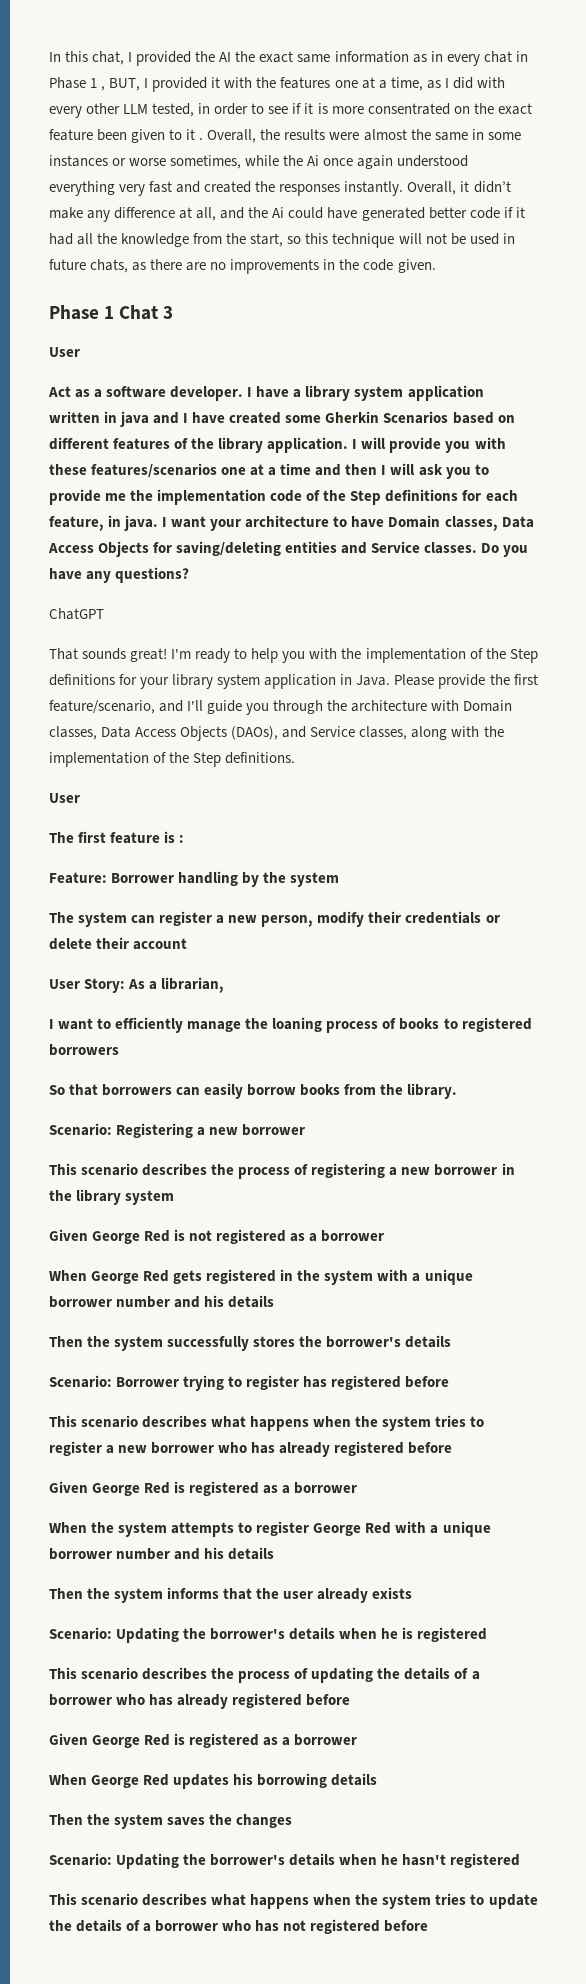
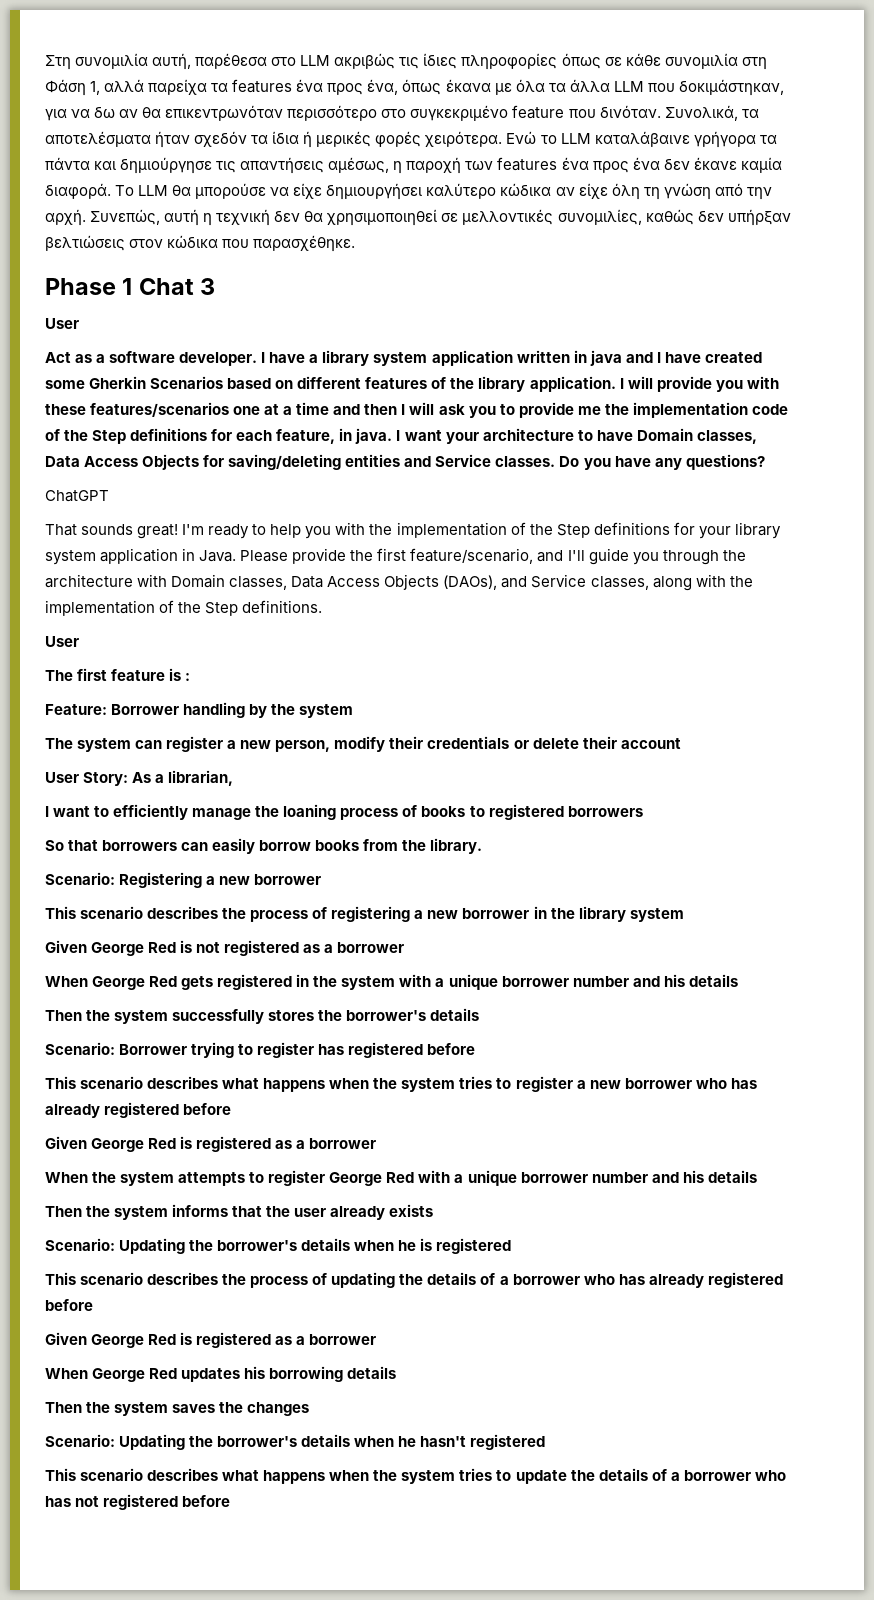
[49,51,528,66] [49,77,505,92] [49,103,532,118] [49,129,521,143] [49,155,469,169] [49,181,511,196] [49,207,525,222] [49,233,515,248] [49,259,436,274] In this chat, I provided the AI the exact same information as in every chat in Phase 1 , BUT, I provided it with the features one at a time, as I did with every other LLM tested, in order to see if it is more consentrated on the exact feature been given to it . Overall, the results were almost the same in some instances or worse sometimes, while the Ai once again understood everything very fast and created the responses instantly. Overall, it didn’t make any difference at all, and the Ai could have generated better code if it had all the knowledge from the start, so this technique will not be used in future chats, as there are no improvements in the code given. -> [45,53,767,70] [45,79,784,96] [45,105,759,121] [45,131,777,148] [45,157,782,174] [45,183,772,200] [45,209,791,226] [45,235,356,252] Στη συνομιλία αυτή, παρέθεσα στο LLM ακριβώς τις ίδιες πληροφορίες όπως σε κάθε συνομιλία στη Φάση 1, αλλά παρείχα τα features ένα προς ένα, όπως έκανα με όλα τα άλλα LLM που δοκιμάστηκαν, για να δω αν θα επικεντρωνόταν περισσότερο στο συγκεκριμένο feature που δινόταν. Συνολικά, τα αποτελέσματα ήταν σχεδόν τα ίδια ή μερικές φορές χειρότερα. Ενώ το LLM καταλάβαινε γρήγορα τα πάντα και δημιούργησε τις απαντήσεις αμέσως, η παροχή των features ένα προς ένα δεν έκανε καμία διαφορά. Το LLM θα μπορούσε να είχε δημιουργήσει καλύτερο κώδικα αν είχε όλη τη γνώση από την αρχή. Συνεπώς, αυτή η τεχνική δεν θα χρησιμοποιηθεί σε μελλοντικές συνομιλίες, καθώς δεν υπήρξαν βελτιώσεις στον κώδικα που παρασχέθηκε.

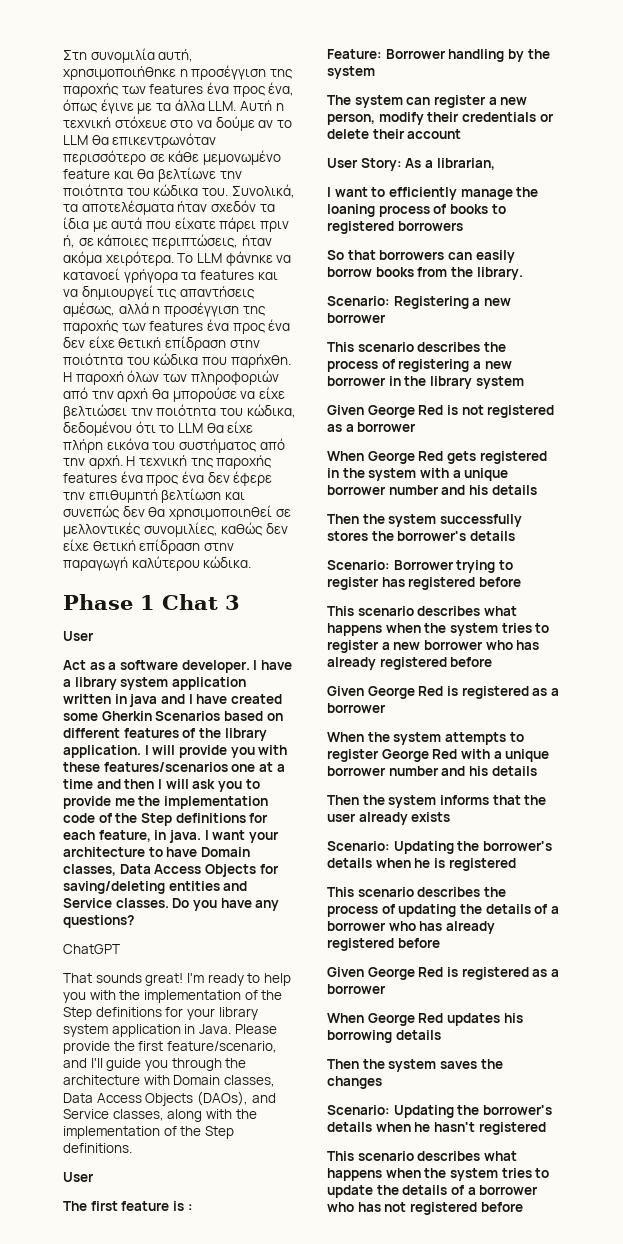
[195,53,767,70] [45,79,229,96] παρέθεσα στο LLM ακριβώς τις ίδιες πληροφορίες όπως σε κάθε συνομιλία στη Φάση 1, αλλά παρείχα τα -> [63,65,293,80] [63,83,146,97] χρησιμοποιήθηκε η προσέγγιση της παροχής των
[445,79,784,96] [45,105,661,121] έκανα με όλα τα άλλα LLM που δοκιμάστηκαν, για να δω αν θα επικεντρωνόταν περισσότερο στο συγκεκριμένο feature που δινόταν. -> [100,99,284,114] [63,116,292,131] [63,133,217,148] [63,150,281,165] [63,167,242,182] [63,184,228,196] έγινε με τα άλλα LLM. Αυτή η τεχνική στόχευε στο να δούμε αν το LLM θα επικεντρωνόταν περισσότερο σε κάθε μεμονωμένο feature και θα βελτίωνε την ποιότητα του κώδικα του.
[303,131,777,148] [45,157,462,174] ή μερικές φορές χειρότερα. Ενώ το LLM καταλάβαινε γρήγορα τα πάντα και δημιούργησε τις απαντήσεις αμέσως, η παροχή -> [92,217,289,232] [63,234,272,249] [63,251,292,266] [63,268,278,283] [63,285,255,300] [63,302,266,317] [63,320,119,334] με αυτά που είχατε πάρει πριν ή, σε κάποιες περιπτώσεις, ήταν ακόμα χειρότερα. Το LLM φάνηκε να κατανοεί γρήγορα τα features και να δημιουργεί τις απαντήσεις αμέσως, αλλά η προσέγγιση της παροχής
[693,157,782,173] [45,183,772,200] [45,209,271,226] έκανε καμία διαφορά. Το LLM θα μπορούσε να είχε δημιουργήσει καλύτερο κώδικα αν είχε όλη τη γνώση από την αρχή. Συνεπώς, αυτή η τεχνική -> [88,336,260,351] [63,353,291,368] [63,370,279,385] [63,387,285,402] [63,404,296,419] [63,421,254,436] [63,438,285,453] [63,455,273,469] [63,471,273,486] [63,488,245,503] [63,505,120,519] είχε θετική επίδραση στην ποιότητα του κώδικα που παρήχθη. Η παροχή όλων των πληροφοριών από την αρχή θα μπορούσε να είχε βελτιώσει την ποιότητα του κώδικα, δεδομένου ότι το LLM θα είχε πλήρη εικόνα του συστήματος από την αρχή. Η τεχνική της παροχής features ένα προς ένα δεν έφερε την επιθυμητή βελτίωση και συνεπώς
[727,209,791,226] [45,235,356,252] υπήρξαν βελτιώσεις στον κώδικα που παρασχέθηκε. -> [63,539,234,554] [63,556,252,571] είχε θετική επίδραση στην παραγωγή καλύτερου κώδικα.

